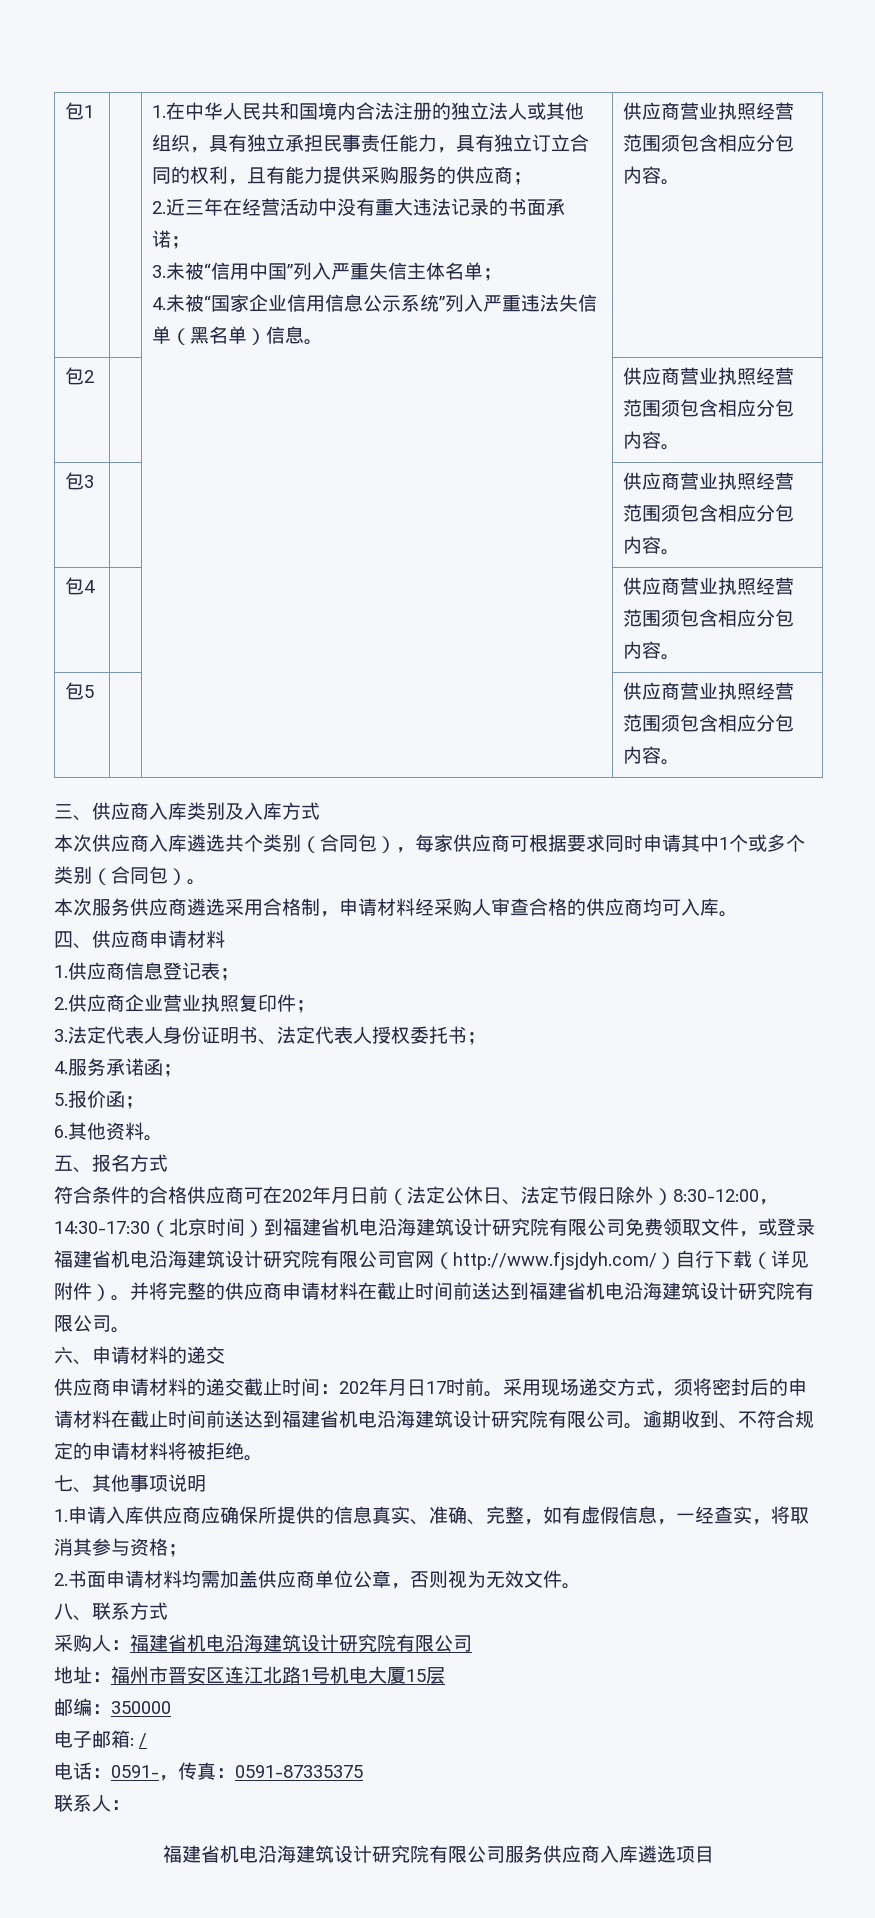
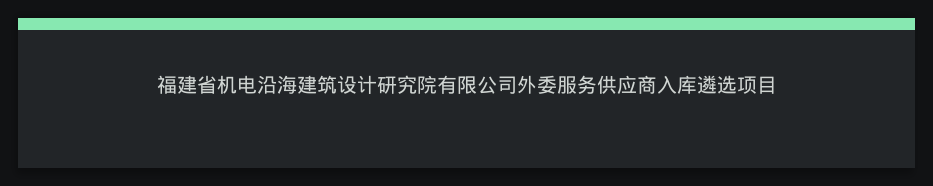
[65,102,95,120] [152,102,585,120] [152,134,590,153] [152,166,533,185] [152,198,566,216] [152,230,191,249] [152,262,503,281] [152,294,598,312] [152,326,324,345] [623,102,795,120] [623,134,795,152] [623,166,681,185] [65,367,95,385] [623,367,795,385] [623,399,795,417] [623,431,681,450] [65,472,95,490] [623,472,795,490] [623,504,795,522] [623,536,681,555] [65,577,96,595] [623,577,795,595] [623,609,795,627] [623,641,681,660] [65,682,95,700] [623,682,795,700] [623,714,795,732] [623,746,681,765] [54,802,320,821] [54,834,805,853] [54,866,206,885] [54,898,738,917] [54,930,225,949] [54,962,239,981] [54,994,315,1013] [54,1026,486,1045] [54,1058,182,1077] [54,1090,144,1109] [54,1122,163,1141] [54,1154,168,1173] [54,1186,778,1205] [54,1218,815,1237] [54,1250,809,1270] [54,1282,814,1301] [54,1315,130,1333] [54,1346,225,1365] [54,1378,807,1397] [54,1410,814,1429] [54,1442,263,1461] [54,1474,206,1493] [54,1506,809,1525] [54,1538,187,1557] [54,1570,581,1589] [54,1602,168,1621] [54,1634,472,1652] [54,1666,445,1684] [54,1698,171,1716] [54,1730,147,1748] [54,1762,363,1781] [54,1794,130,1812] [163,1845,505,1863] 包1 | | 1.在中华人民共和国境内合法注册的独立法人或其他组织，具有独立承担民事责任能力，具有独立订立合同的权利，且有能力提供采购服务的供应商； // 2.近三年在经营活动中没有重大违法记录的书面承诺； // 3.未被“信用中国”列入严重失信主体名单； // 4.未被“国家企业信用信息公示系统”列入严重违法失信单（黑名单）信息。 | 供应商营业执照经营范围须包含相应分包内容。 // 包2 | | | 供应商营业执照经营范围须包含相应分包内容。 // 包3 | | | 供应商营业执照经营范围须包含相应分包内容。 // 包4 | | | 供应商营业执照经营范围须包含相应分包内容。 // 包5 | | | 供应商营业执照经营范围须包含相应分包内容。 // 三、供应商入库类别及入库方式 // 本次供应商入库遴选共个类别（合同包），每家供应商可根据要求同时申请其中1个或多个类别（合同包）。 // 本次服务供应商遴选采用合格制，申请材料经采购人审查合格的供应商均可入库。 // 四、供应商申请材料 // 1.供应商信息登记表； // 2.供应商企业营业执照复印件； // 3.法定代表人身份证明书、法定代表人授权委托书； // 4.服务承诺函； // 5.报价函； // 6.其他资料。 // 五、报名方式 // 符合条件的合格供应商可在202年月日前（法定公休日、法定节假日除外）8:30-12:00，14:30-17:30（北京时间）到福建省机电沿海建筑设计研究院有限公司免费领取文件，或登录福建省机电沿海建筑设计研究院有限公司官网（http://www.fjsjdyh.com/）自行下载（详见附件）。并将完整的供应商申请材料在截止时间前送达到福建省机电沿海建筑设计研究院有限公司。 // 六、申请材料的递交 // 供应商申请材料的递交截止时间：202年月日17时前。采用现场递交方式，须将密封后的申请材料在截止时间前送达到福建省机电沿海建筑设计研究院有限公司。逾期收到、不符合规定的申请材料将被拒绝。 // 七、其他事项说明 // 1.申请入库供应商应确保所提供的信息真实、准确、完整，如有虚假信息，一经查实，将取消其参与资格； // 2.书面申请材料均需加盖供应商单位公章，否则视为无效文件。 // 八、联系方式 // 采购人：福建省机电沿海建筑设计研究院有限公司 // 地址：福州市晋安区连江北路1号机电大厦15层 // 邮编：350000 // 电子邮箱: / // 电话：0591-，传真：0591-87335375 // 联系人： // 福建省机电沿海建筑设计研究院有限公司 -> [156,75,557,94] 福建省机电沿海建筑设计研究院有限公司外委

